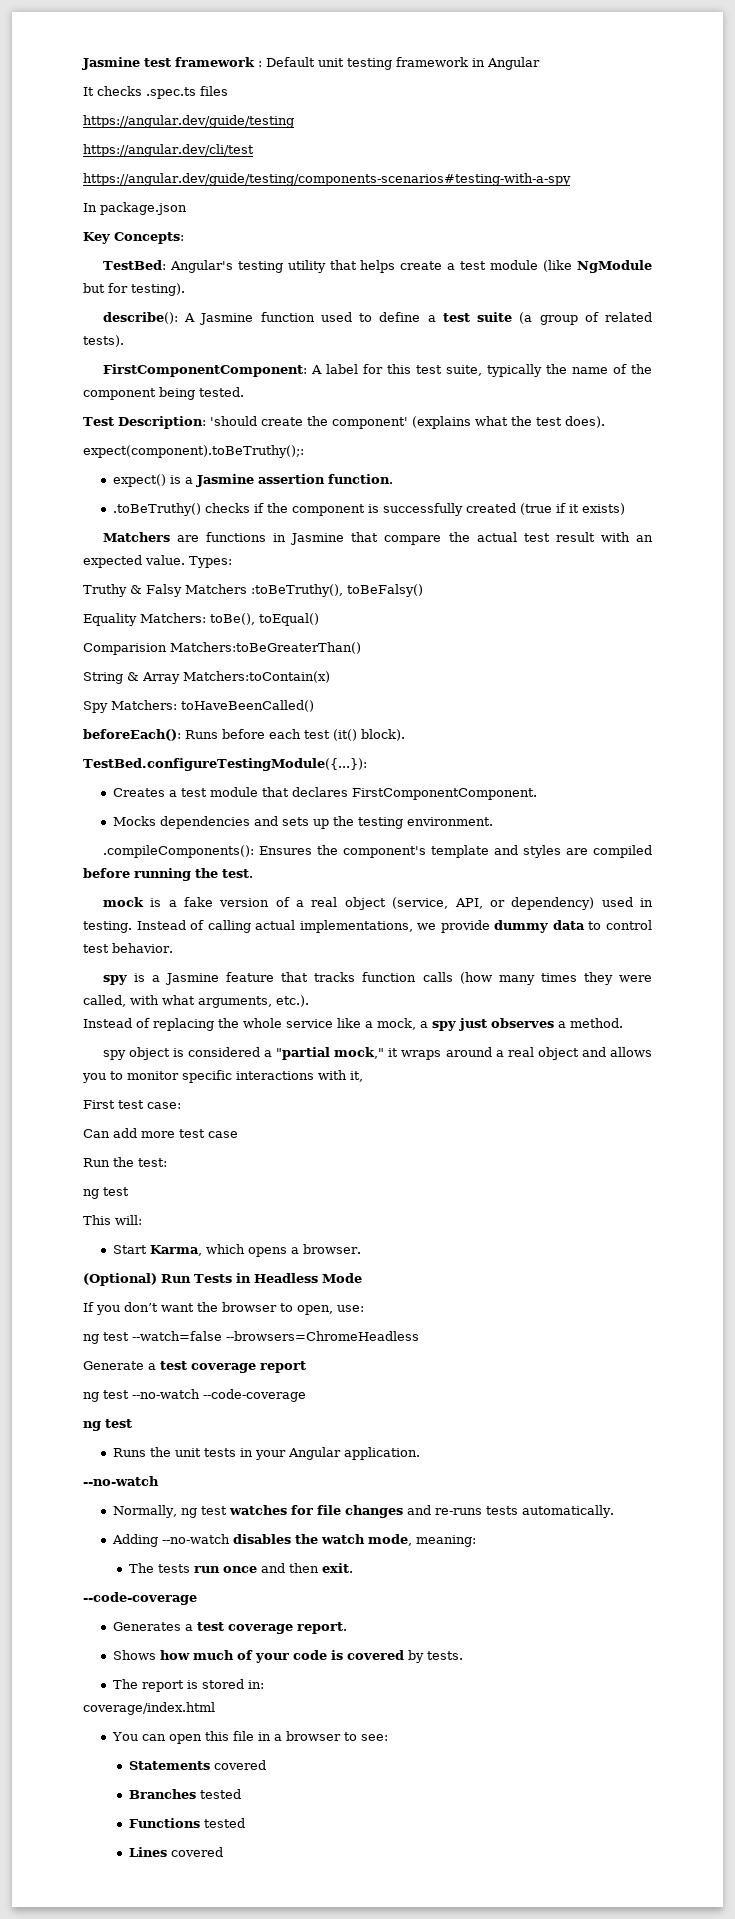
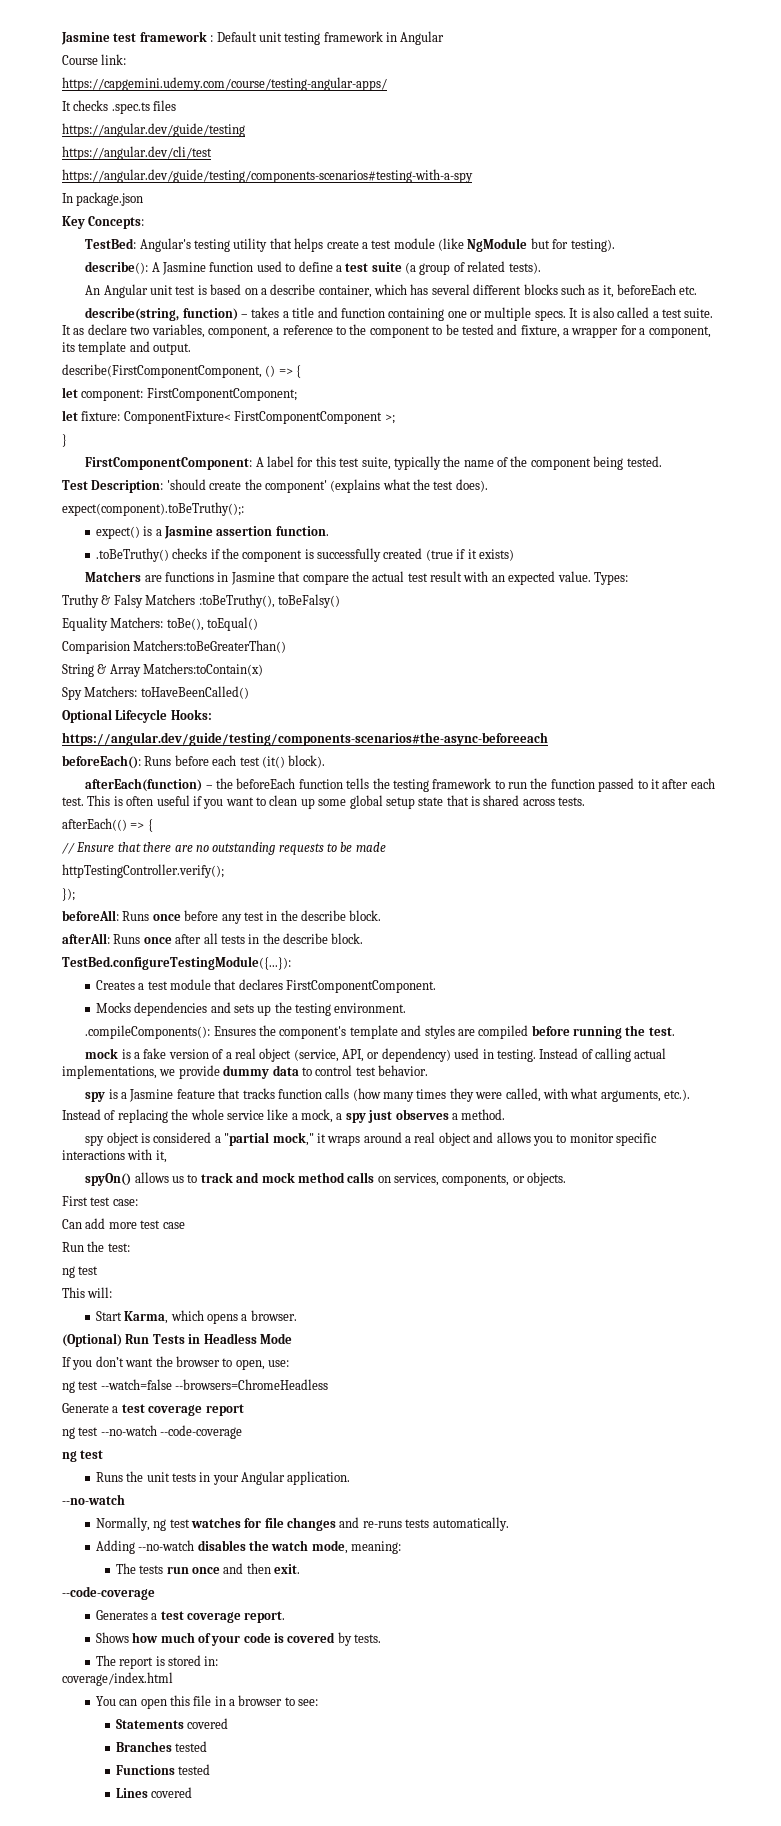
(540, 63) none -> [62,54,127,65] [62,77,387,91] // Course link: // https://capgemini.udemy.com/course/testing-angular-apps/
(124, 341) none -> [85,284,698,298] [85,307,714,321] [62,324,711,338] [62,341,192,355] [62,364,302,378] [62,387,297,401] [62,410,395,424] [62,434,67,447] // An Angular unit test is based on a describe container, which has several different blocks such as it, beforeEach etc. // describe(string, function) – takes a title and function containing one or multiple specs. It is also called a test suite. It as declare two variables, component, a reference to the component to be tested and fixture, a wrapper for a component, its template and output. // describe(FirstComponentComponent, () => { // let component: FirstComponentComponent; // let fixture: ComponentFixture< FirstComponentComponent >; // }
(314, 706) none -> [62,709,212,723] [62,732,548,746] // Optional Lifecycle Hooks: // https://angular.dev/guide/testing/components-scenarios#the-async-beforeeach
(405, 735) none -> [85,778,715,792] [62,795,586,809] [62,818,153,832] [62,842,386,855] [62,864,224,878] [62,888,75,901] [62,910,382,924] [62,933,364,944] // afterEach(function) – the beforeEach function tells the testing framework to run the function passed to it after each test. This is often useful if you want to clean up some global setup state that is shared across tests. // afterEach(() => { // // Ensure that there are no outstanding requests to be made // httpTestingController.verify(); // }); // beforeAll: Runs once before any test in the describe block. // afterAll: Runs once after all tests in the describe block.
(363, 1076) none -> [85,1172,567,1186] // spyOn() allows us to track and mock method calls on services, components, or objects.

